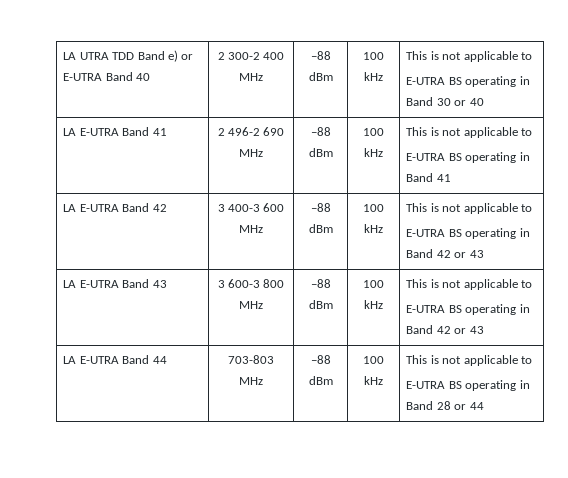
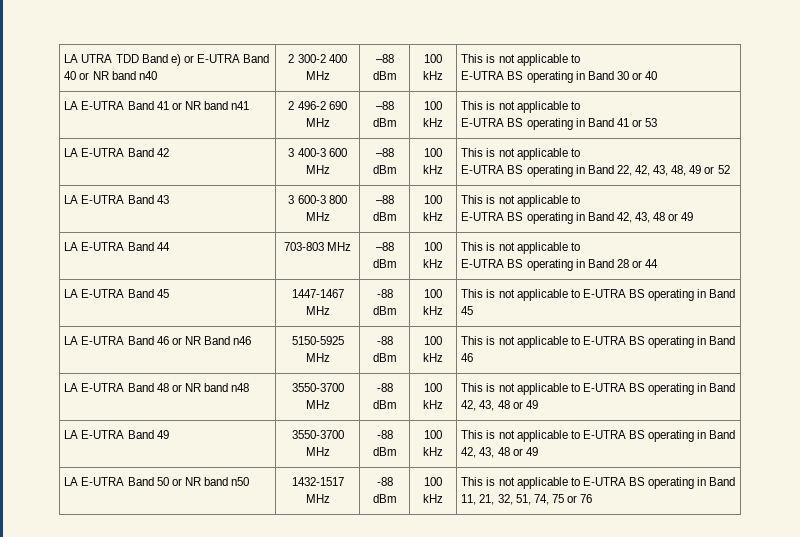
(151, 77) none -> [79,71,157,80] or NR band n40
(167, 132) none -> [171,101,250,110] or NR band n41
(451, 178) none -> [631,118,658,127] or 53
[436,250,484,258] 42 or 43 -> [616,165,730,176] 22, 42, 43, 48, 49 or 52
[436,326,484,334] 42 or 43 -> [616,212,694,223] 42, 43, 48 or 49
(484, 406) none -> [64,289,169,298] [291,289,344,298] [305,306,330,315] [376,289,393,298] [372,306,397,315] [424,289,442,298] [423,306,443,315] [461,289,736,301] [461,306,474,315] [64,336,252,345] [291,336,344,345] [305,353,330,362] [376,336,393,345] [372,353,397,362] [424,336,442,345] [423,353,443,362] [461,336,736,348] [461,353,474,362] [64,383,250,392] [291,383,344,392] [305,400,330,409] [376,383,393,392] [372,400,397,409] [424,383,442,392] [423,400,443,409] [461,383,736,395] [461,400,538,411] [64,430,169,439] [291,430,344,439] [305,447,330,456] [376,430,393,439] [372,447,397,456] [424,430,442,439] [423,447,443,456] [461,430,736,442] [461,447,538,458] [64,477,250,486] [291,477,344,486] [305,494,330,503] [376,477,393,486] [372,494,397,503] [424,477,442,486] [423,494,443,503] [461,477,736,489] [461,494,593,505] // LA E-UTRA Band 45 | 1447-1467 MHz | -88 dBm | 100 kHz | This is not applicable to E-UTRA BS operating in Band 45 // LA E-UTRA Band 46 or NR Band n46 | 5150-5925 MHz | -88 dBm | 100 kHz | This is not applicable to E-UTRA BS operating in Band 46 // LA E-UTRA Band 48 or NR band n48 | 3550-3700 MHz | -88 dBm | 100 kHz | This is not applicable to E-UTRA BS operating in Band 42, 43, 48 or 49 // LA E-UTRA Band 49 | 3550-3700 MHz | -88 dBm | 100 kHz | This is not applicable to E-UTRA BS operating in Band 42, 43, 48 or 49 // LA E-UTRA Band 50 or NR band n50 | 1432-1517 MHz | -88 dBm | 100 kHz | This is not applicable to E-UTRA BS operating in Band 11, 21, 32, 51, 74, 75 or 76

